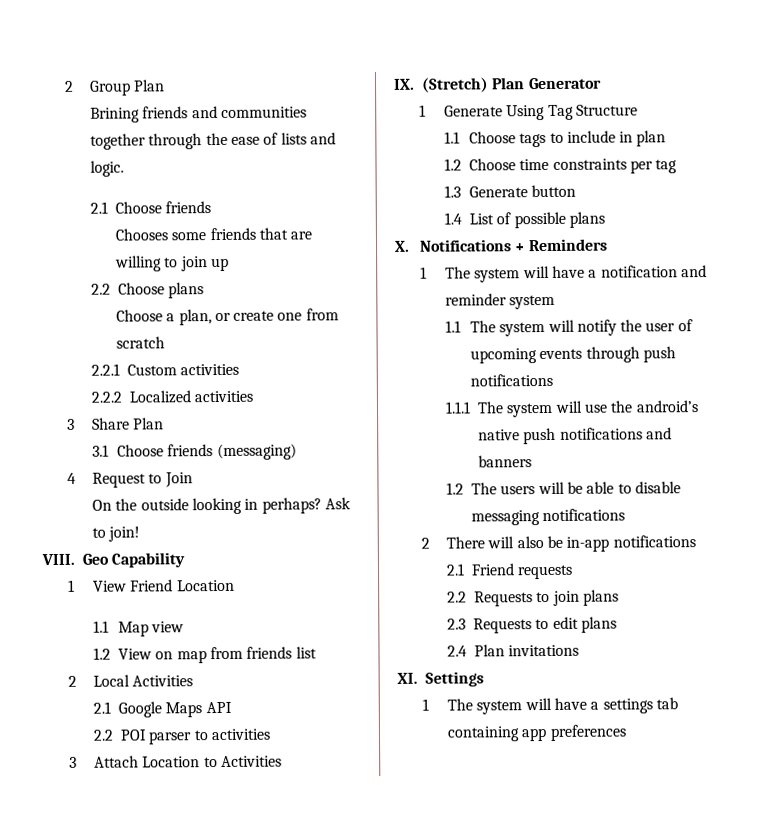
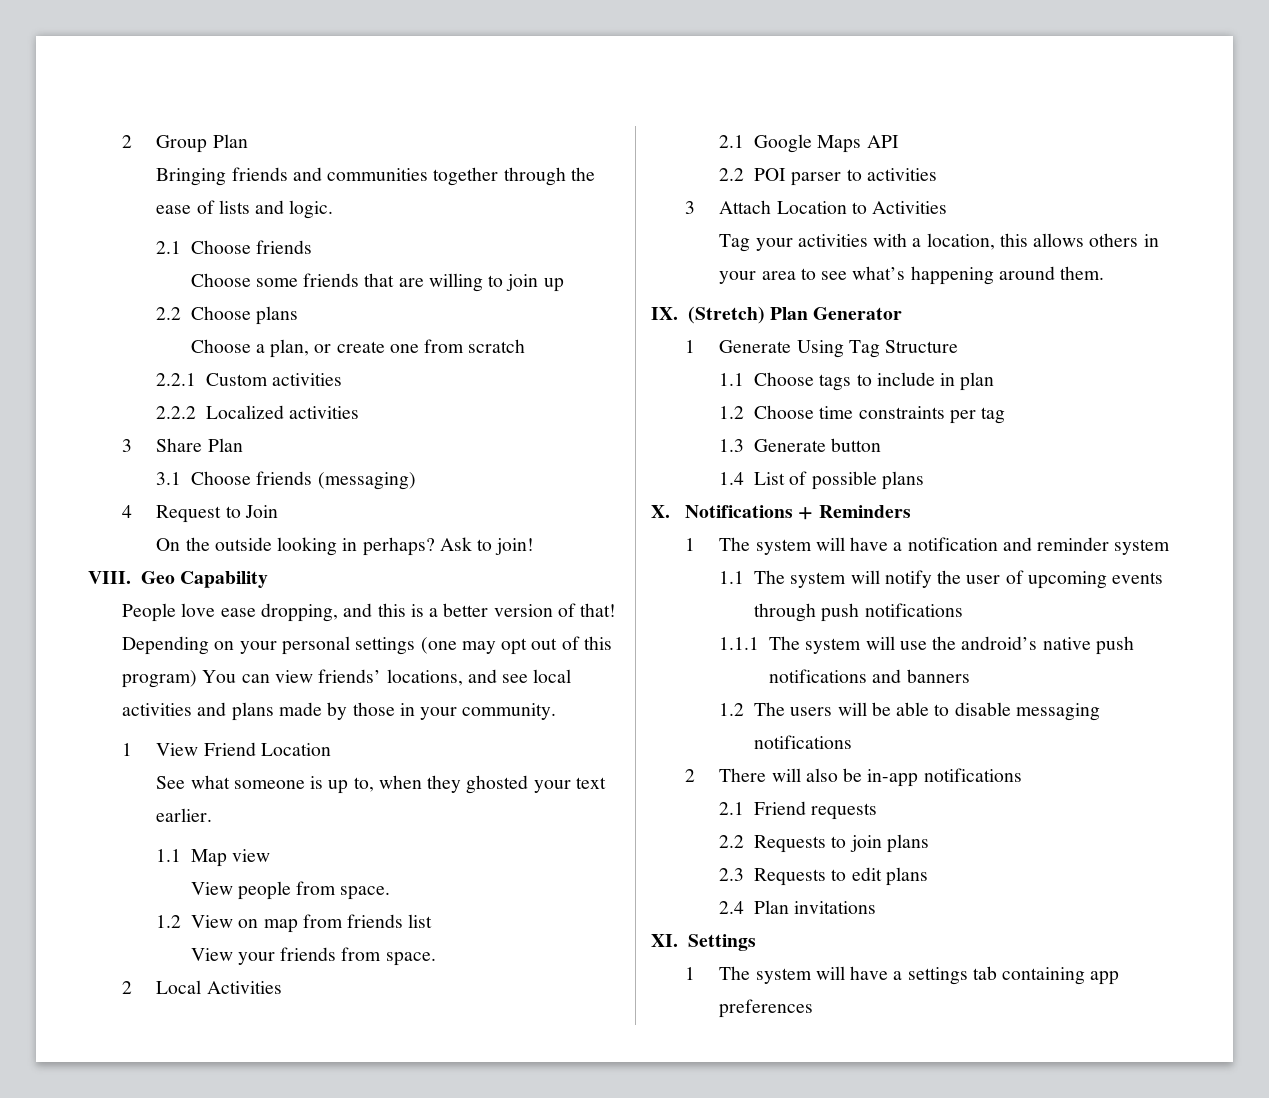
[89,107,140,123] Brining -> [156,168,227,186] Bringing
[114,228,168,241] Chooses -> [190,273,251,287] Choose
[67,579,235,592] 1 View Friend Location -> [122,603,617,622] [122,636,612,655] [122,669,572,688] [122,702,557,721] [122,742,331,756] [156,775,607,794] [156,808,213,822] People love ease dropping, and this is a better version of that! Depending on your personal settings (one may opt out of this program) You can view friends’ locations, and see local activities and plans made by those in your community. // 1 View Friend Location // See what someone is up to, when they ghosted your text earlier.
(185, 627) none -> [190,881,391,900] // View people from space.
(317, 652) none -> [190,947,436,966] // View your friends from space.
(282, 761) none -> [719,233,1159,252] [719,266,1105,285] // Tag your activities with a location, this allows others in your area to see what’s happening around them.

